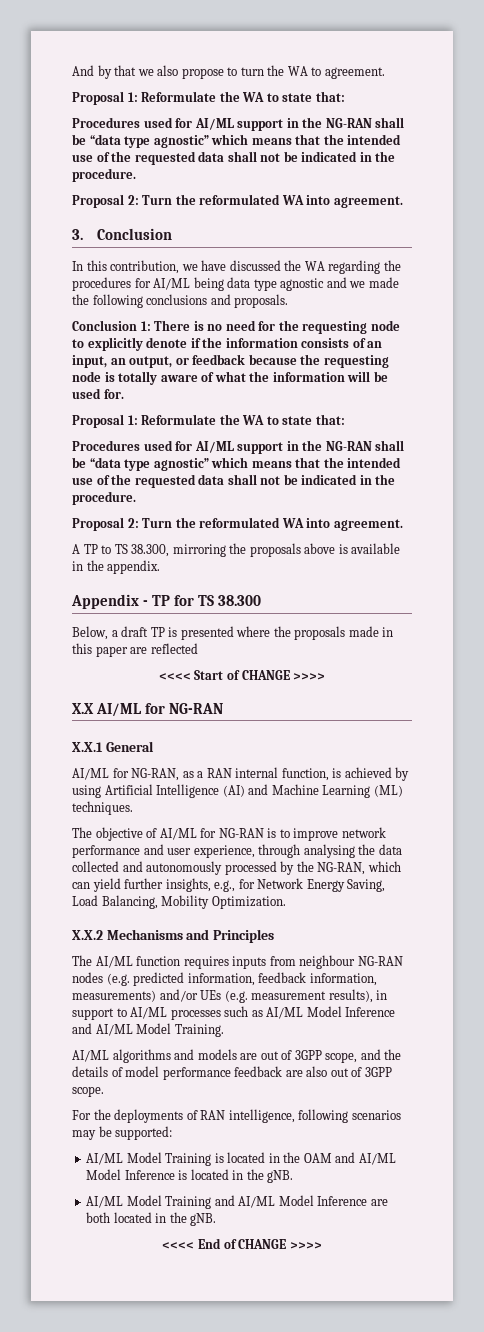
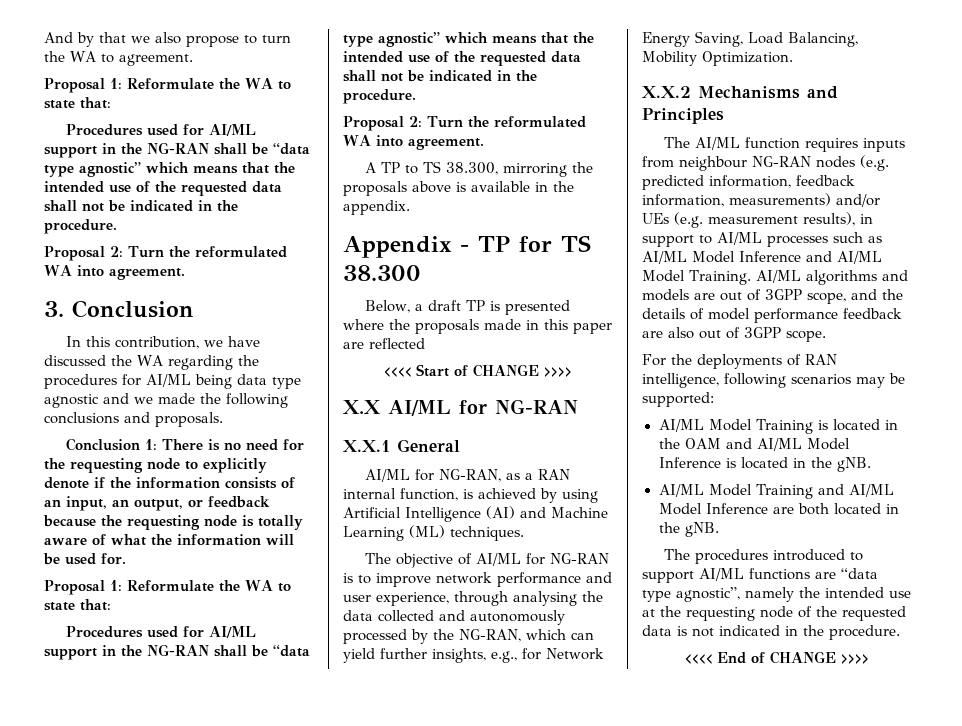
(224, 1030) // -> (751, 277) none
(217, 1219) none -> [664,549,864,564] [642,568,878,583] [642,587,911,602] [642,606,906,621] [642,625,900,640] // The procedures introduced to support AI/ML functions are “data type agnostic”, namely the intended use at the requesting node of the requested data is not indicated in the procedure.

